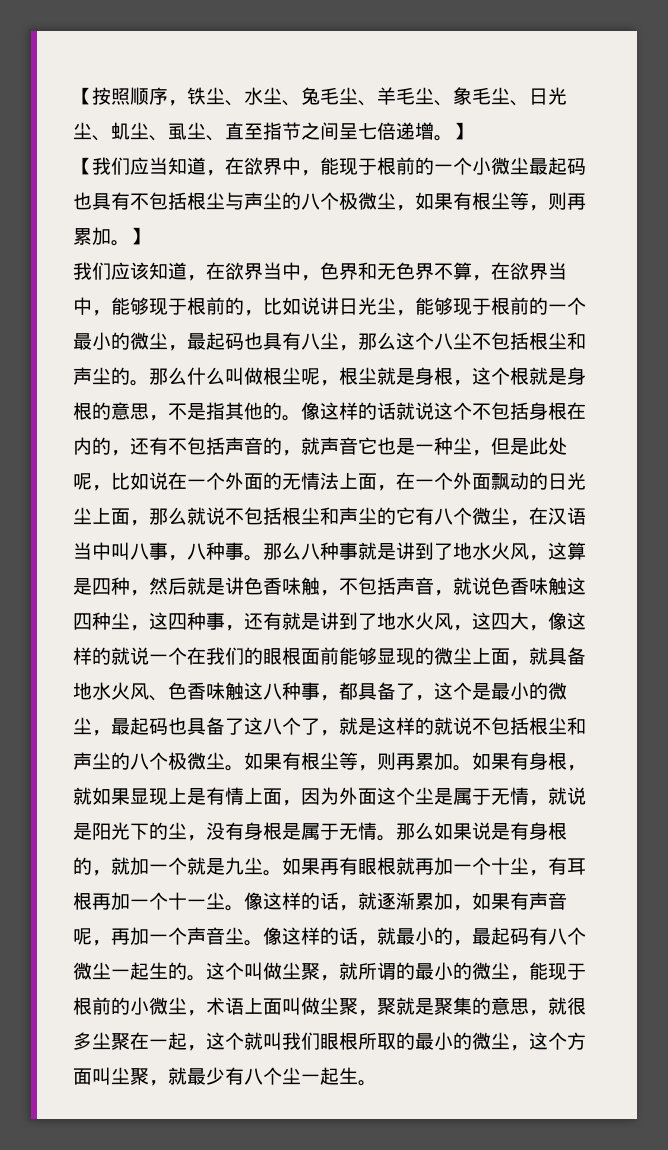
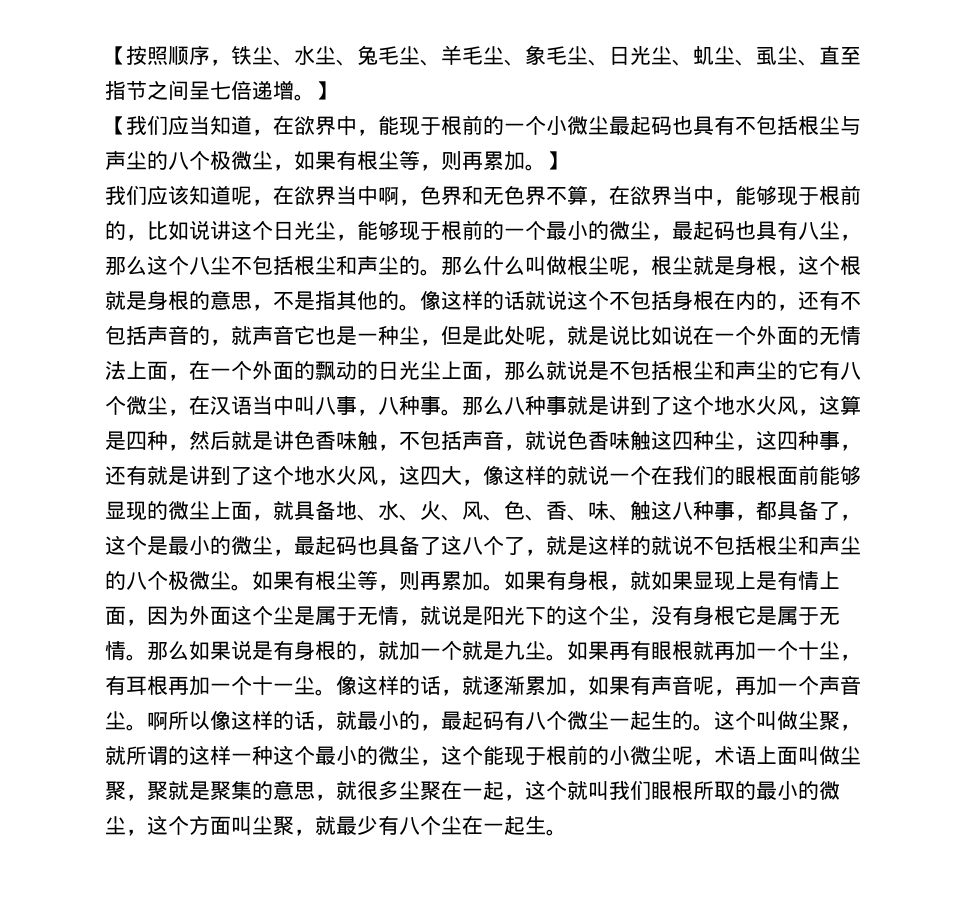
[187,262,301,281] ，在欲界当中 -> [231,185,399,206] 呢，在欲界当中啊
(339, 306) none -> [231,220,273,240] 这个
(111, 488) none -> [567,325,630,345] 就是说
(491, 481) none -> [294,361,315,380] 的
(225, 516) none -> [588,361,609,380] 是
(453, 551) none -> [672,395,714,415] 这个
(377, 621) none -> [252,465,294,485] 这个
[92,682,225,701] 水火风、色香味 -> [357,500,630,521] 、水、火、风、色、香、味、
(168, 831) none -> [567,605,609,625] 这个
(282, 831) none -> [735,605,756,625] 它
(263, 943) none -> [147,711,210,730] 啊所以
[415,962,529,981] 最小的微尘， -> [189,745,483,766] 这样一种这个最小的微尘，这个
(187, 1006) none -> [672,746,693,765] 呢
(301, 1076) none -> [462,815,483,835] 在

